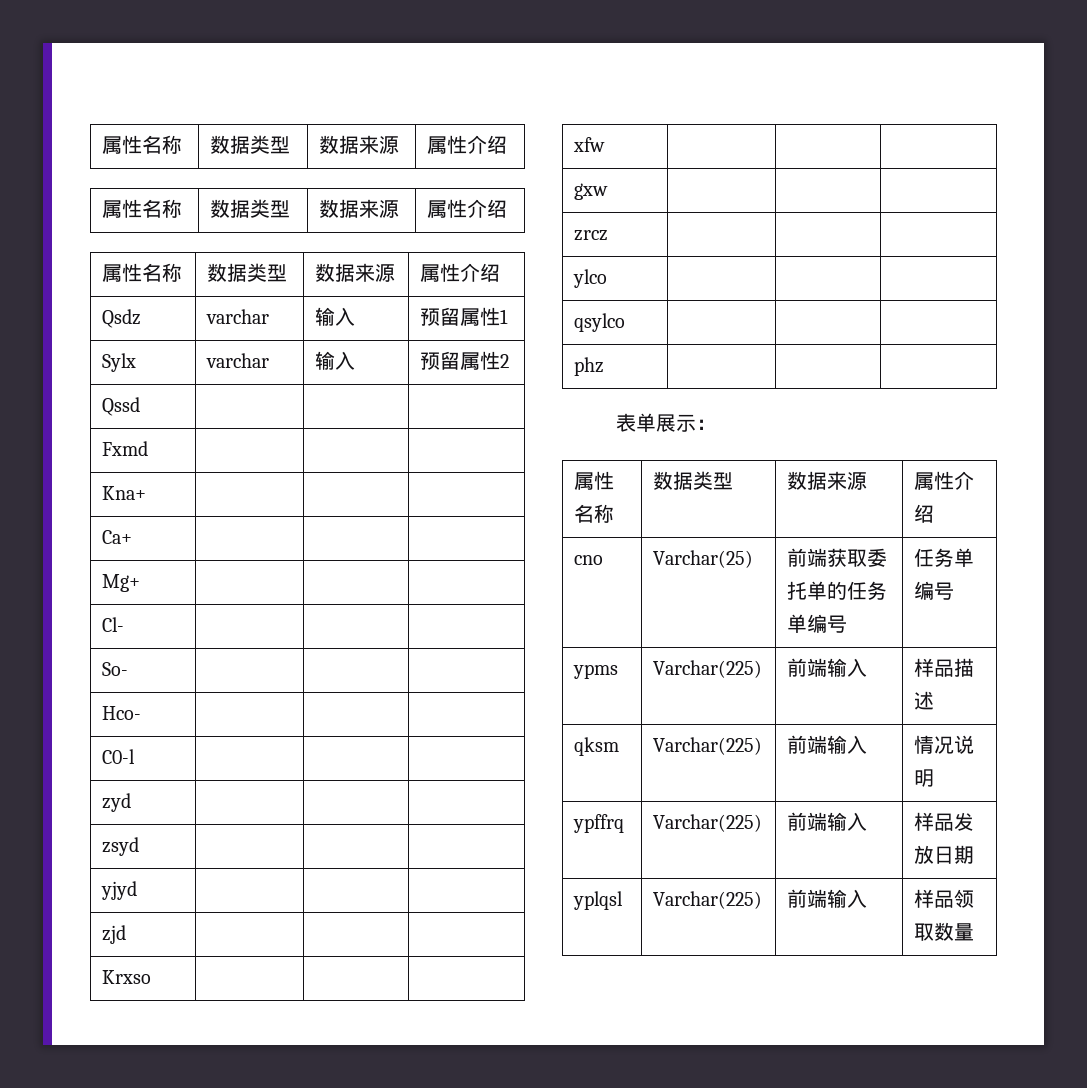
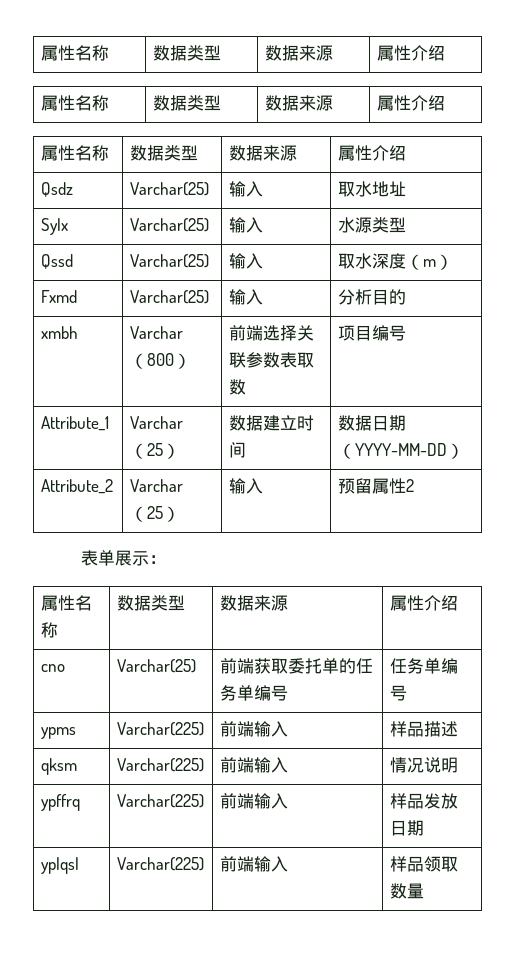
[205,309,269,324] [314,307,355,326] [419,307,508,326] [101,353,136,372] [205,353,269,368] [314,351,355,370] [419,351,509,370] [101,397,140,416] [101,441,148,456] [101,486,146,500] [101,530,132,544] [101,574,140,592] [101,617,124,632] [101,662,128,676] [101,706,141,720] [101,749,135,764] [101,793,131,812] [101,837,139,856] [100,881,137,900] [101,925,126,944] [101,970,151,984] [572,137,605,152] [573,183,608,200] [573,230,608,241] [572,269,607,288] [573,313,625,332] [573,357,604,376] varchar | 输入 | 预留属性1 // Sylx | varchar | 输入 | 预留属性2 // Qssd | | | // Fxmd | | | // Kna+ | | | // Ca+ | | | // Mg+ | | | // Cl- | | | // So- | | | // Hco- | | | // C0-l | | | // zyd | | | // zsyd | | | // yjyd | | | // zjd | | | // Krxso | | | // xfw | | | // gxw | | | // zrcz | | | // ylco | | | // qsylco | | | // phz | | | -> [129,182,209,196] [228,181,263,197] [337,181,406,197] [40,218,68,235] [129,218,209,232] [228,217,263,233] [337,217,406,233] [40,254,73,269] [129,254,209,268] [228,253,263,269] [337,253,453,270] [40,290,77,303] [129,290,209,304] [228,289,263,305] [337,289,406,305] [40,326,78,339] [129,326,183,339] [129,353,191,369] [228,325,314,341] [228,352,314,368] [228,379,246,395] [337,325,406,341] [40,416,109,431] [129,416,183,429] [129,443,180,459] [228,415,314,431] [228,442,246,458] [337,415,406,431] [337,443,464,459] [40,479,113,494] [129,479,183,492] [129,506,180,522] [228,478,263,494] [337,478,414,494] Varchar(25) | 输入 | 取水地址 // Sylx | Varchar(25) | 输入 | 水源类型 // Qssd | Varchar(25) | 输入 | 取水深度（m） // Fxmd | Varchar(25) | 输入 | 分析目的 // xmbh | Varchar（800） | 前端选择关联参数表取数 | 项目编号 // Attribute_1 | Varchar（25） | 数据建立时间 | 数据日期（YYYY-MM-DD） // Attribute_2 | Varchar（25） | 输入 | 预留属性2

